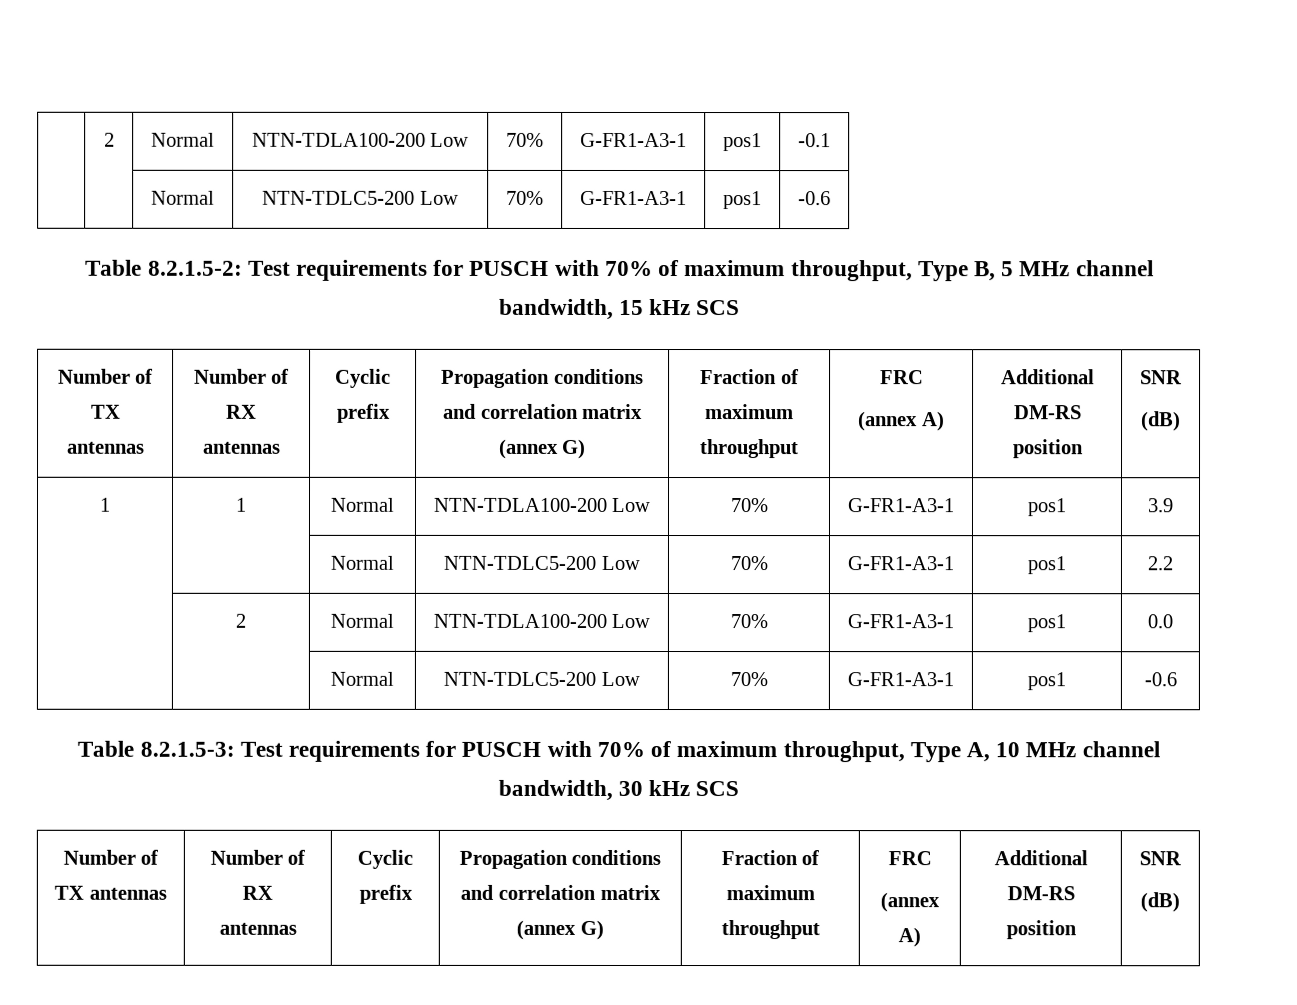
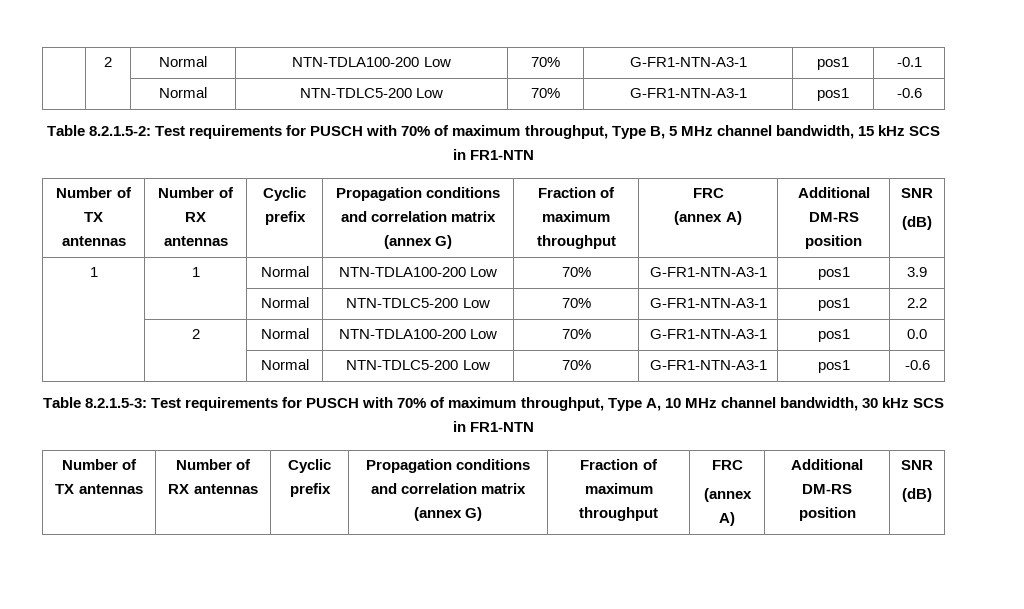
[103,132,115,147] [151,132,215,147] [251,132,470,147] [506,132,544,147] [580,132,687,148] | 2 | Normal | NTN-TDLA100-200 Low | 70% | G-FR1-A3-1 -> [104,57,112,67] [159,56,207,67] [292,57,451,67] [531,57,560,67] [629,57,747,67] | 2 | Normal | NTN-TDLA100-200 Low | 70% | G-FR1-NTN-A3-1
[580,190,687,206] G-FR1-A3-1 -> [629,88,747,98] G-FR1-NTN-A3-1
(741, 308) none -> [452,149,535,160] in FR1-NTN
[847,498,955,513] G-FR1-A3-1 -> [649,267,767,277] G-FR1-NTN-A3-1
[847,556,954,571] G-FR1-A3-1 -> [649,298,767,308] G-FR1-NTN-A3-1
[847,614,954,629] G-FR1-A3-1 -> [649,329,767,339] G-FR1-NTN-A3-1
[847,672,954,687] G-FR1-A3-1 -> [649,360,767,370] G-FR1-NTN-A3-1
(740, 789) none -> [452,421,535,432] in FR1-NTN

